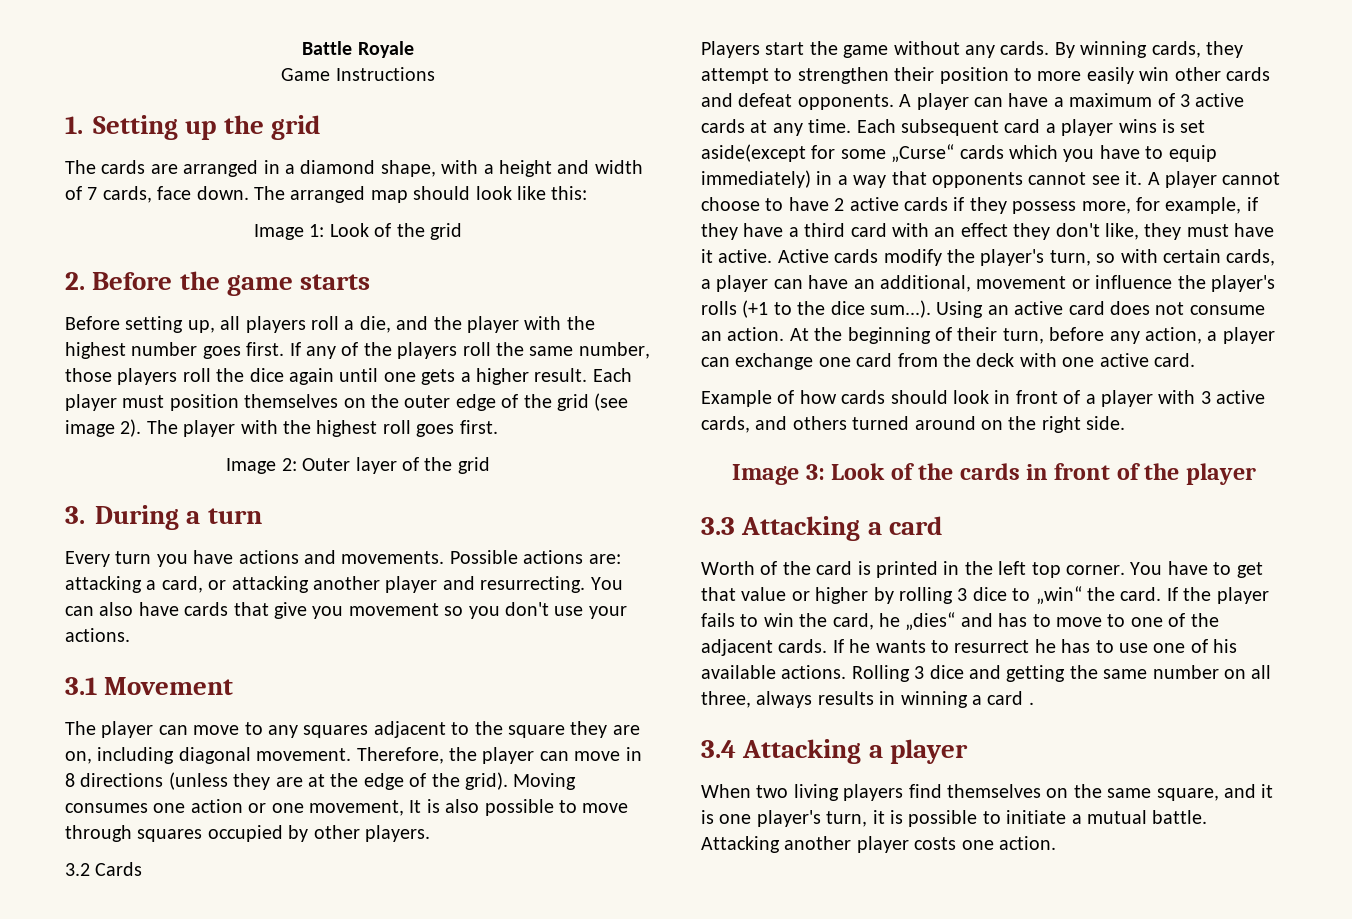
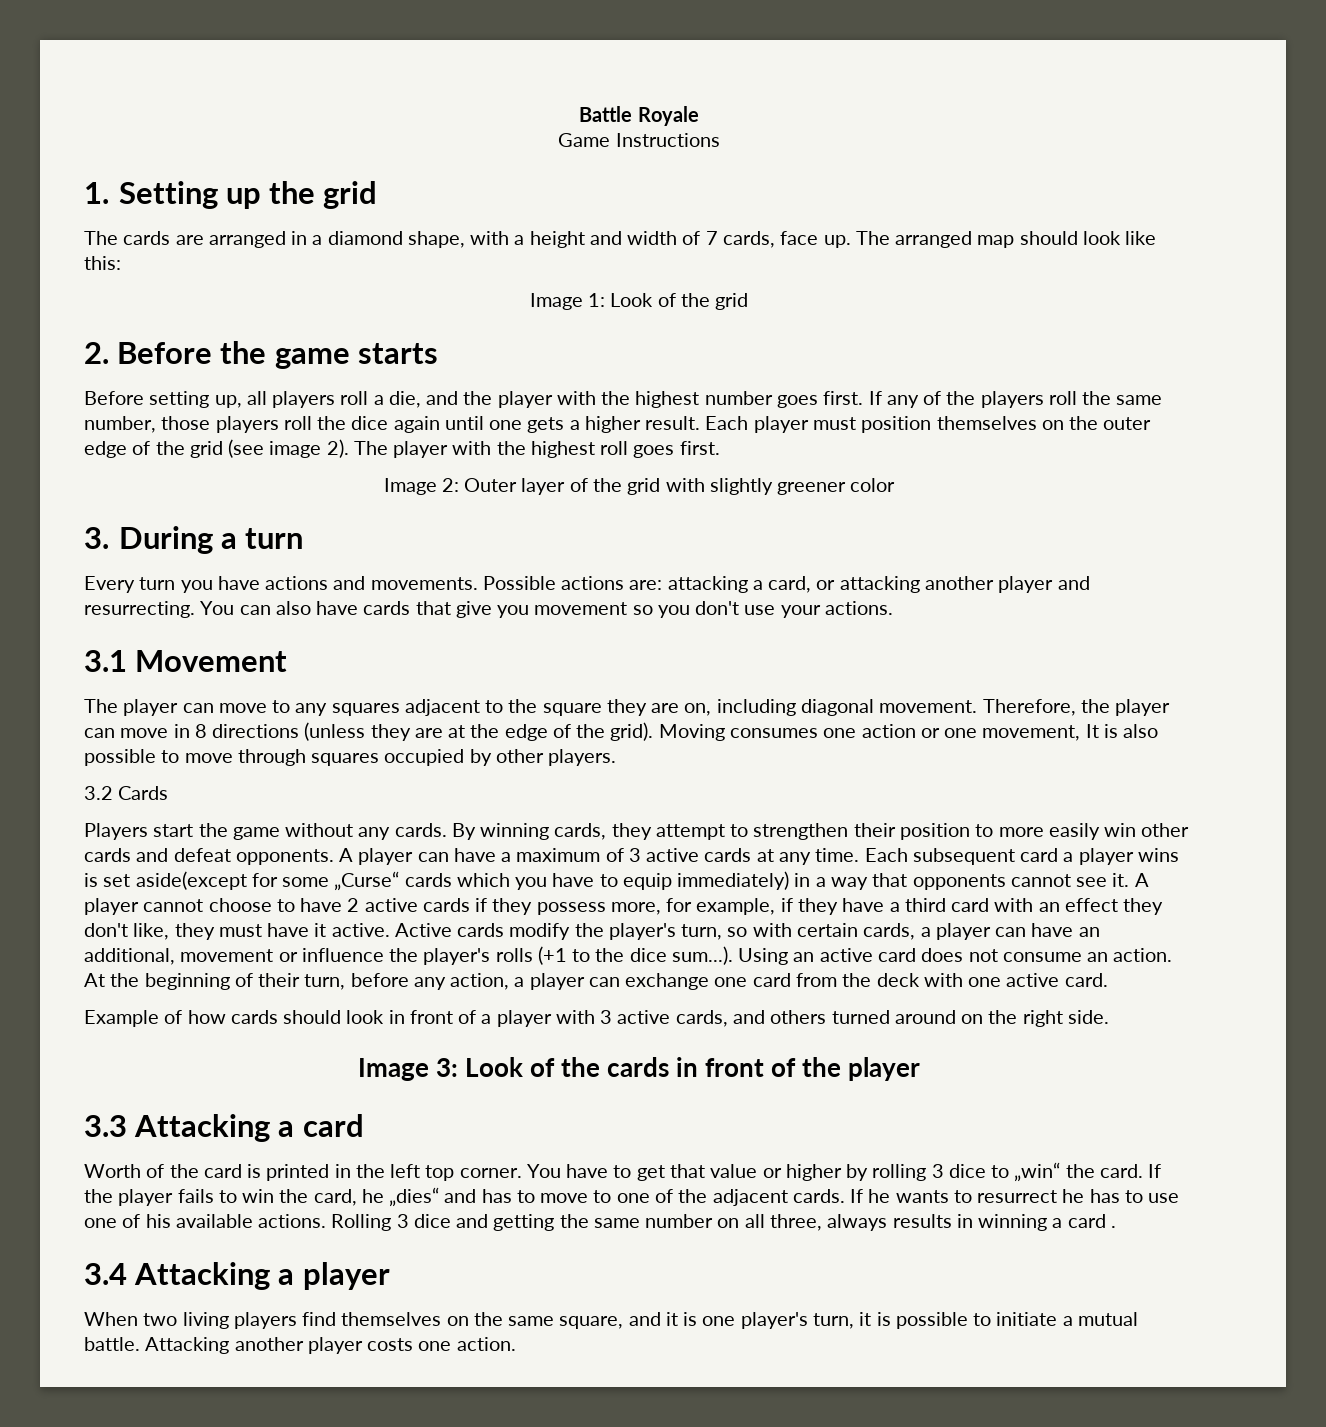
[196,186,249,200] down. -> [823,235,851,248] up.
(490, 465) none -> [665,478,896,495] with slightly greener color

